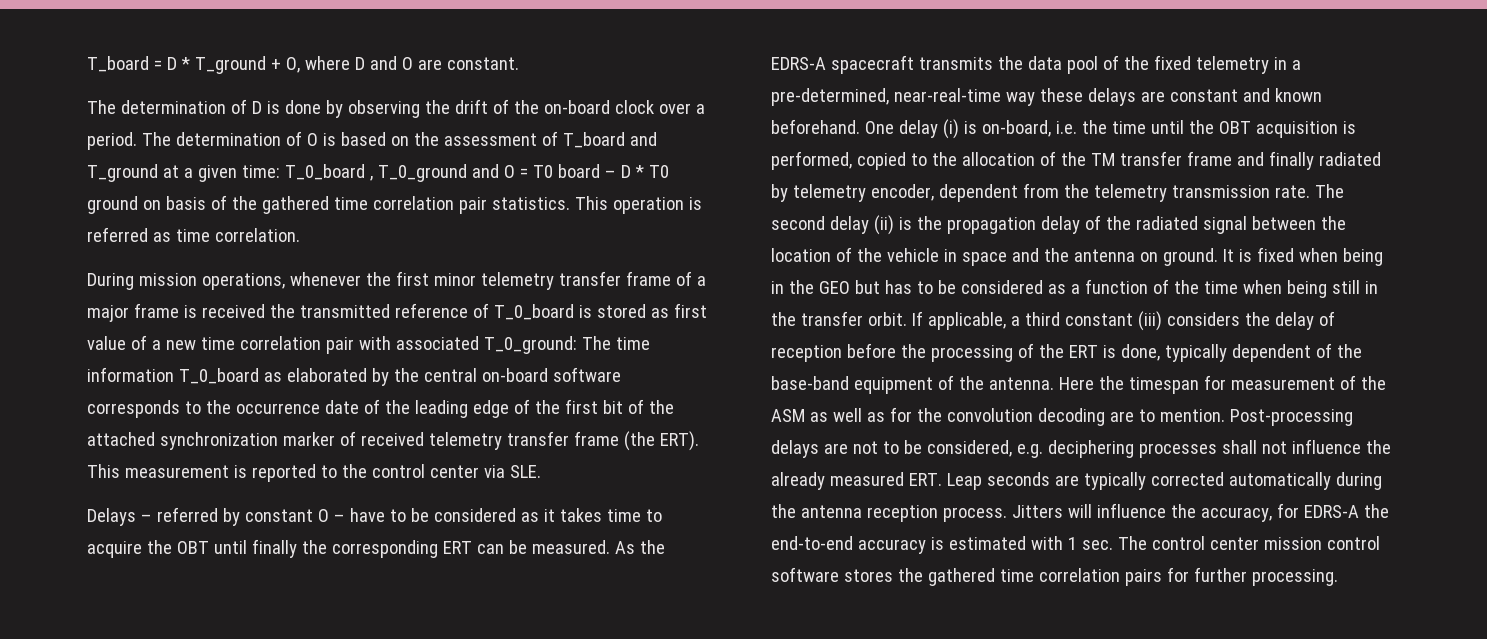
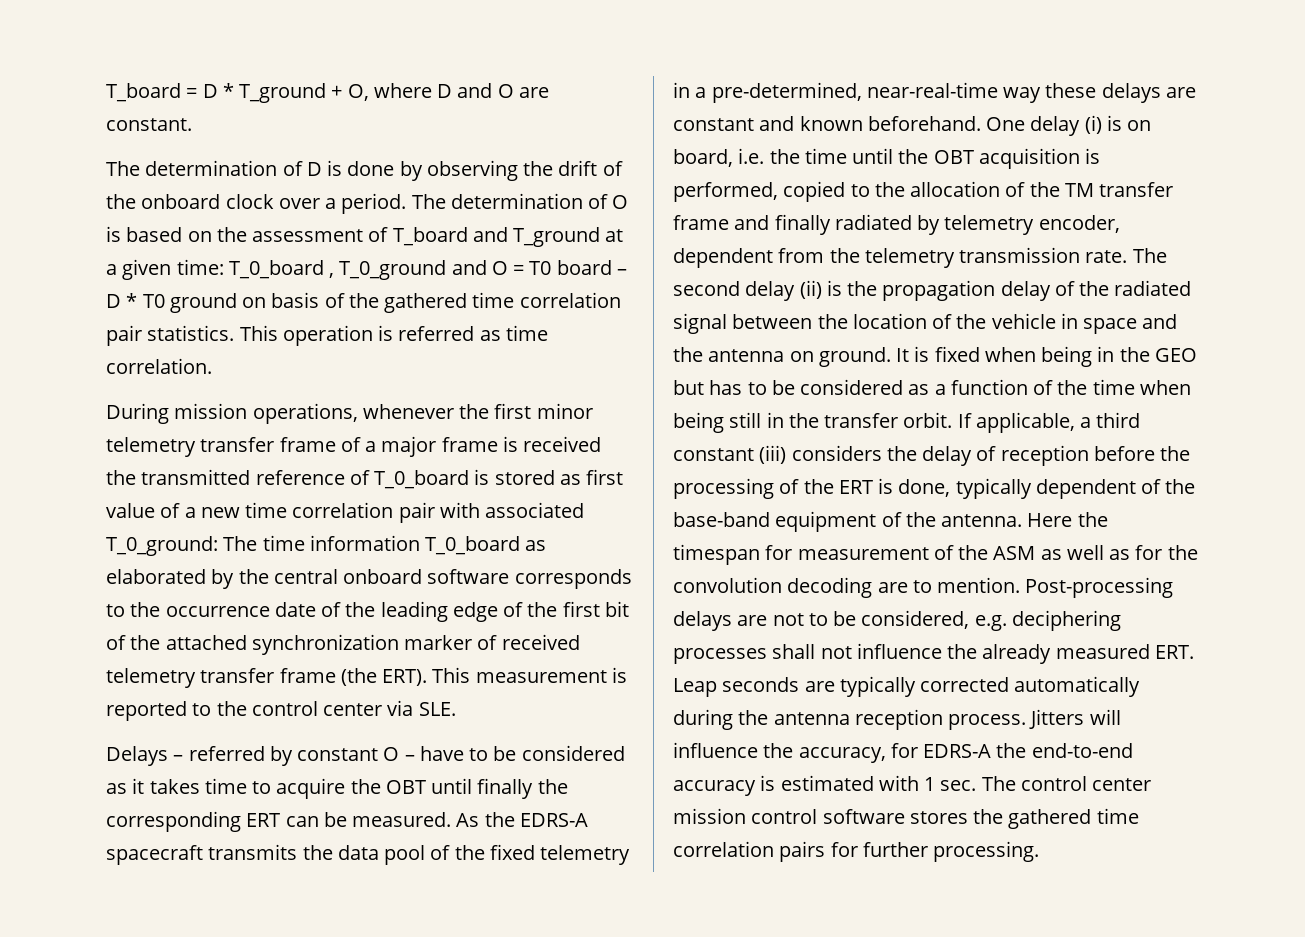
[543,100,610,114] on-board -> [141,194,221,209] onboard
[481,368,548,382] on-board -> [343,569,423,584] onboard
[981,120,1051,137] on-board, -> [1127,120,1152,131] [673,149,733,167] on board,

